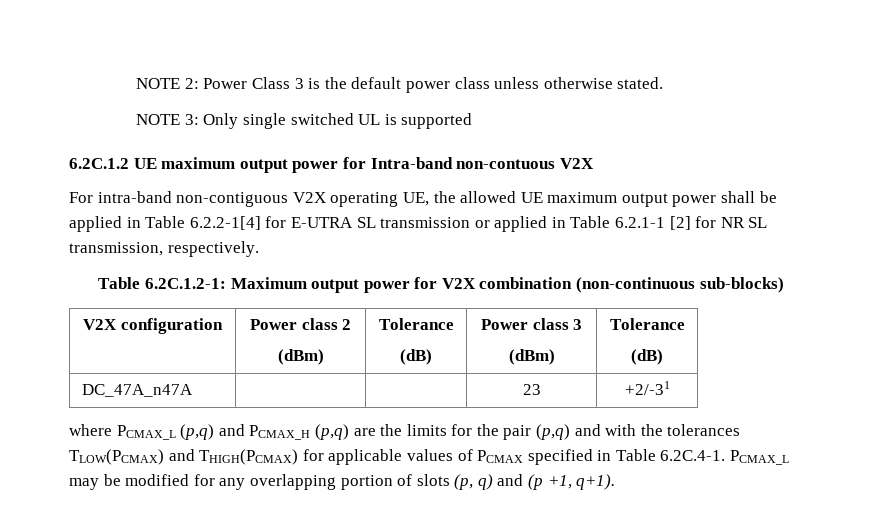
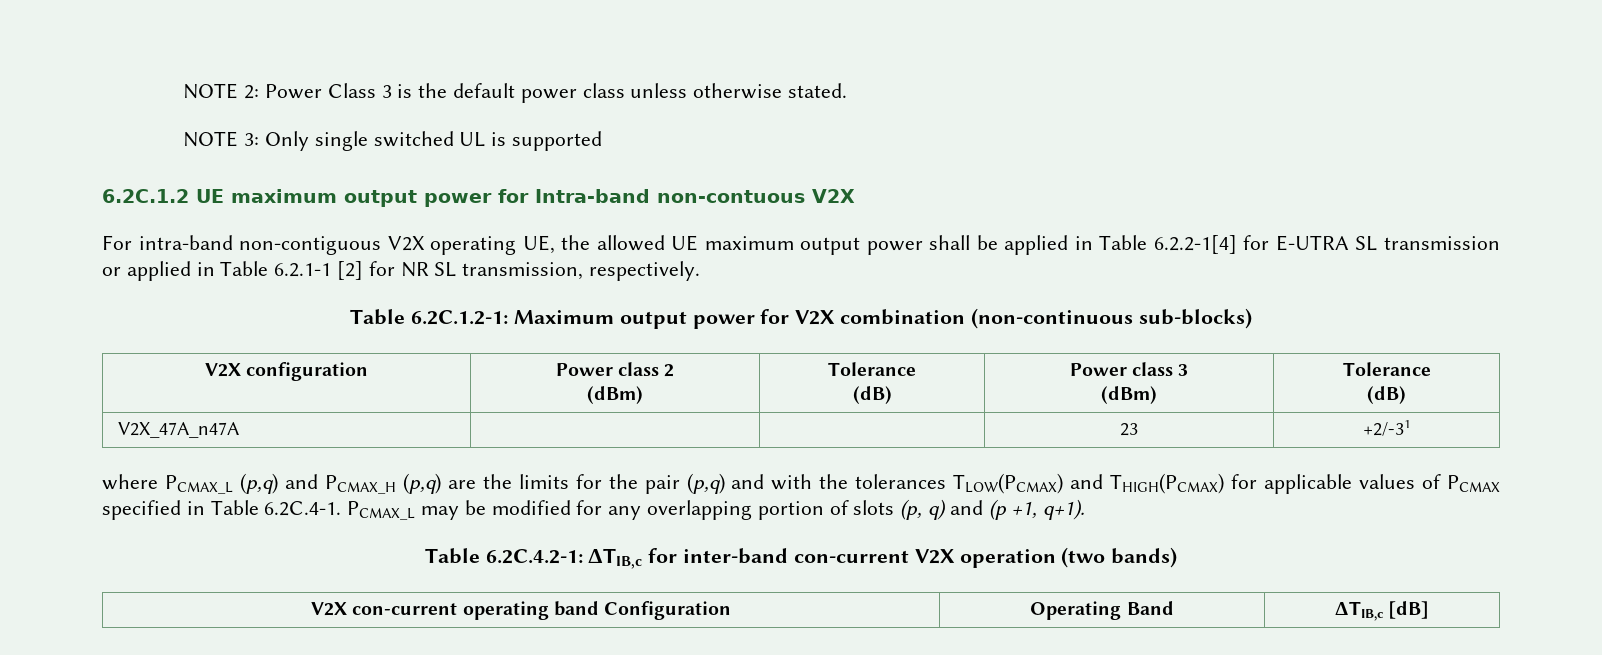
[81,384,193,397] DC_47A_n47A -> [117,422,239,438] V2X_47A_n47A
(616, 482) none -> [424,547,1178,569] [310,601,732,620] [1030,601,1174,620] [1334,601,1430,621] // Table 6.2C.4.2-1: ΔTIB,c for inter-band con-current V2X operation (two bands) // V2X con-current operating band Configuration | Operating Band | ΔTIB,c [dB]

